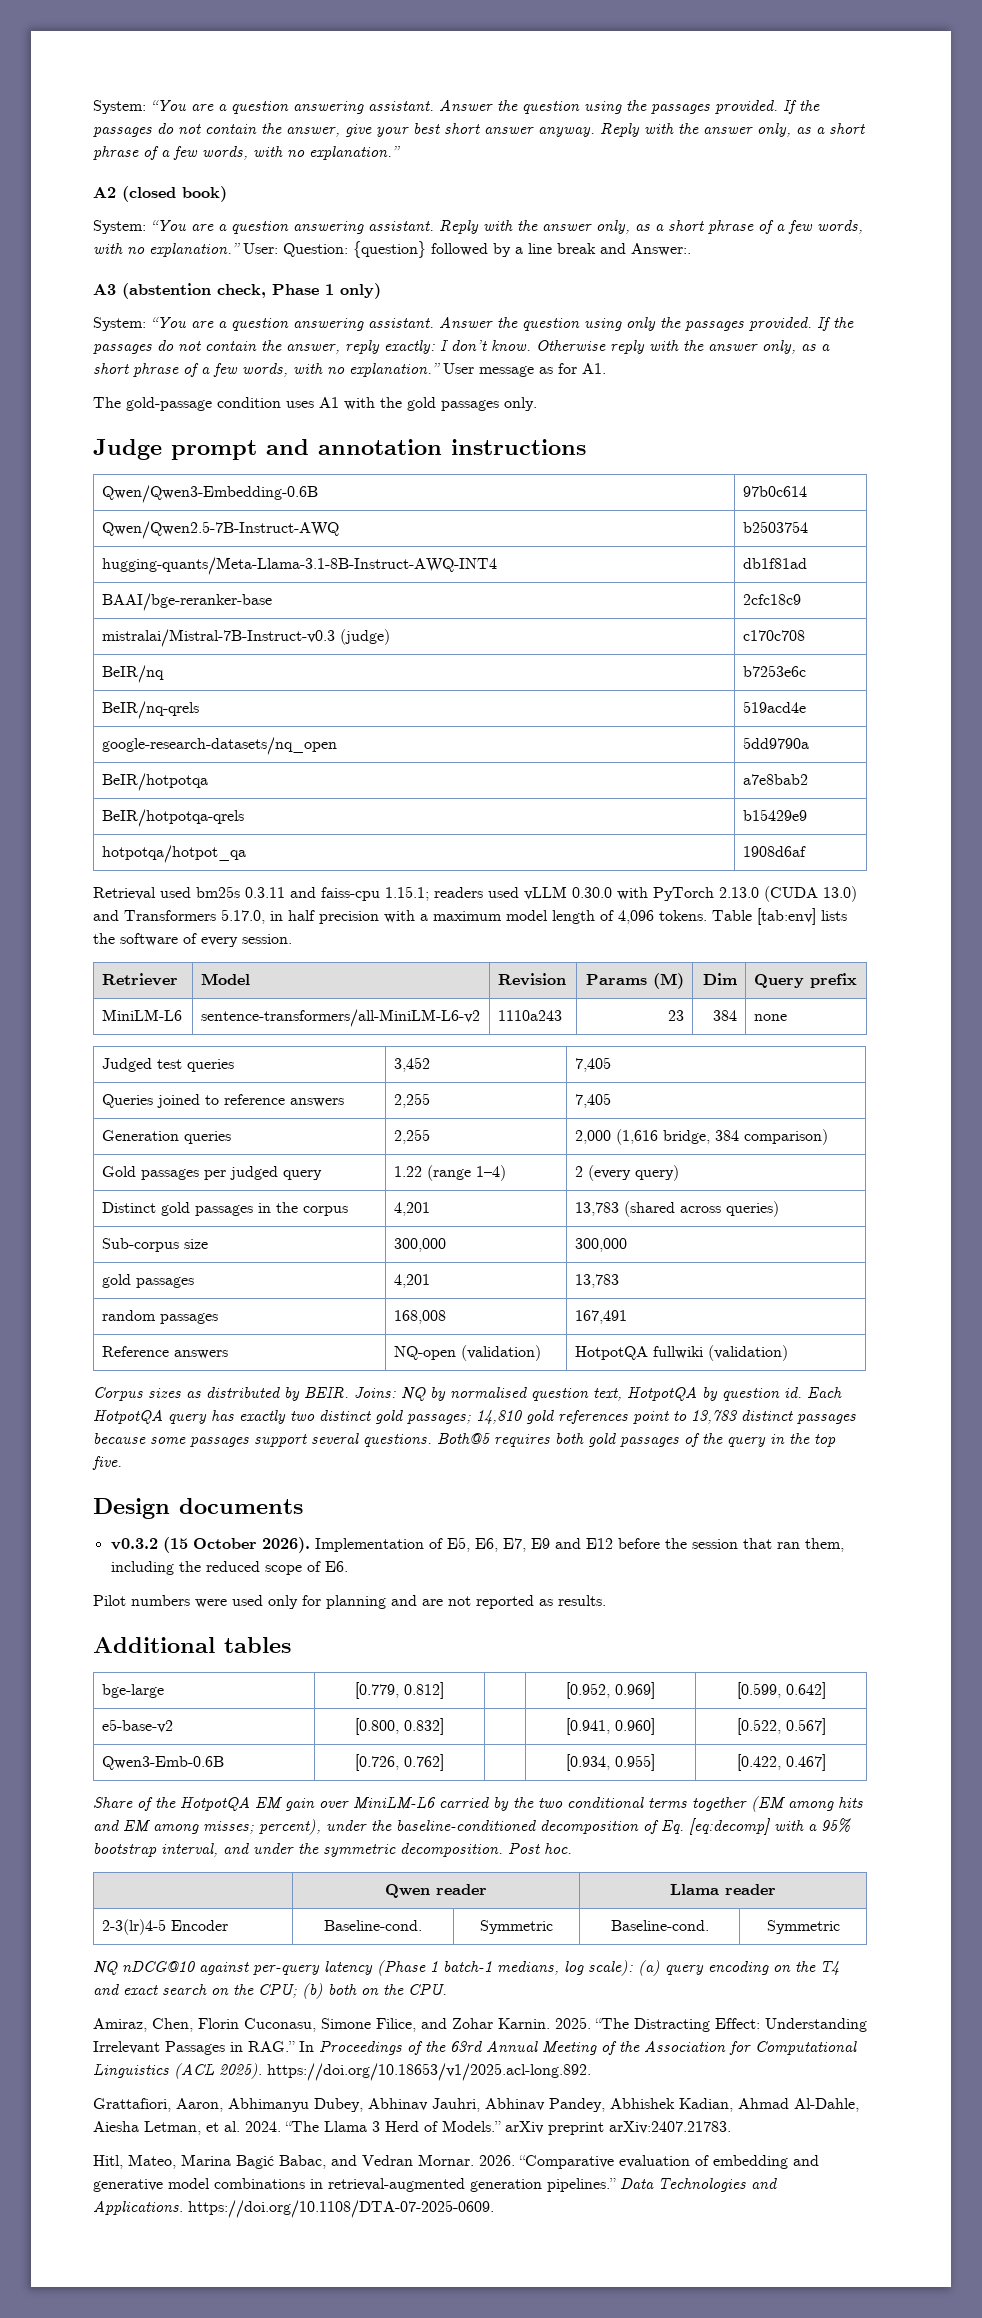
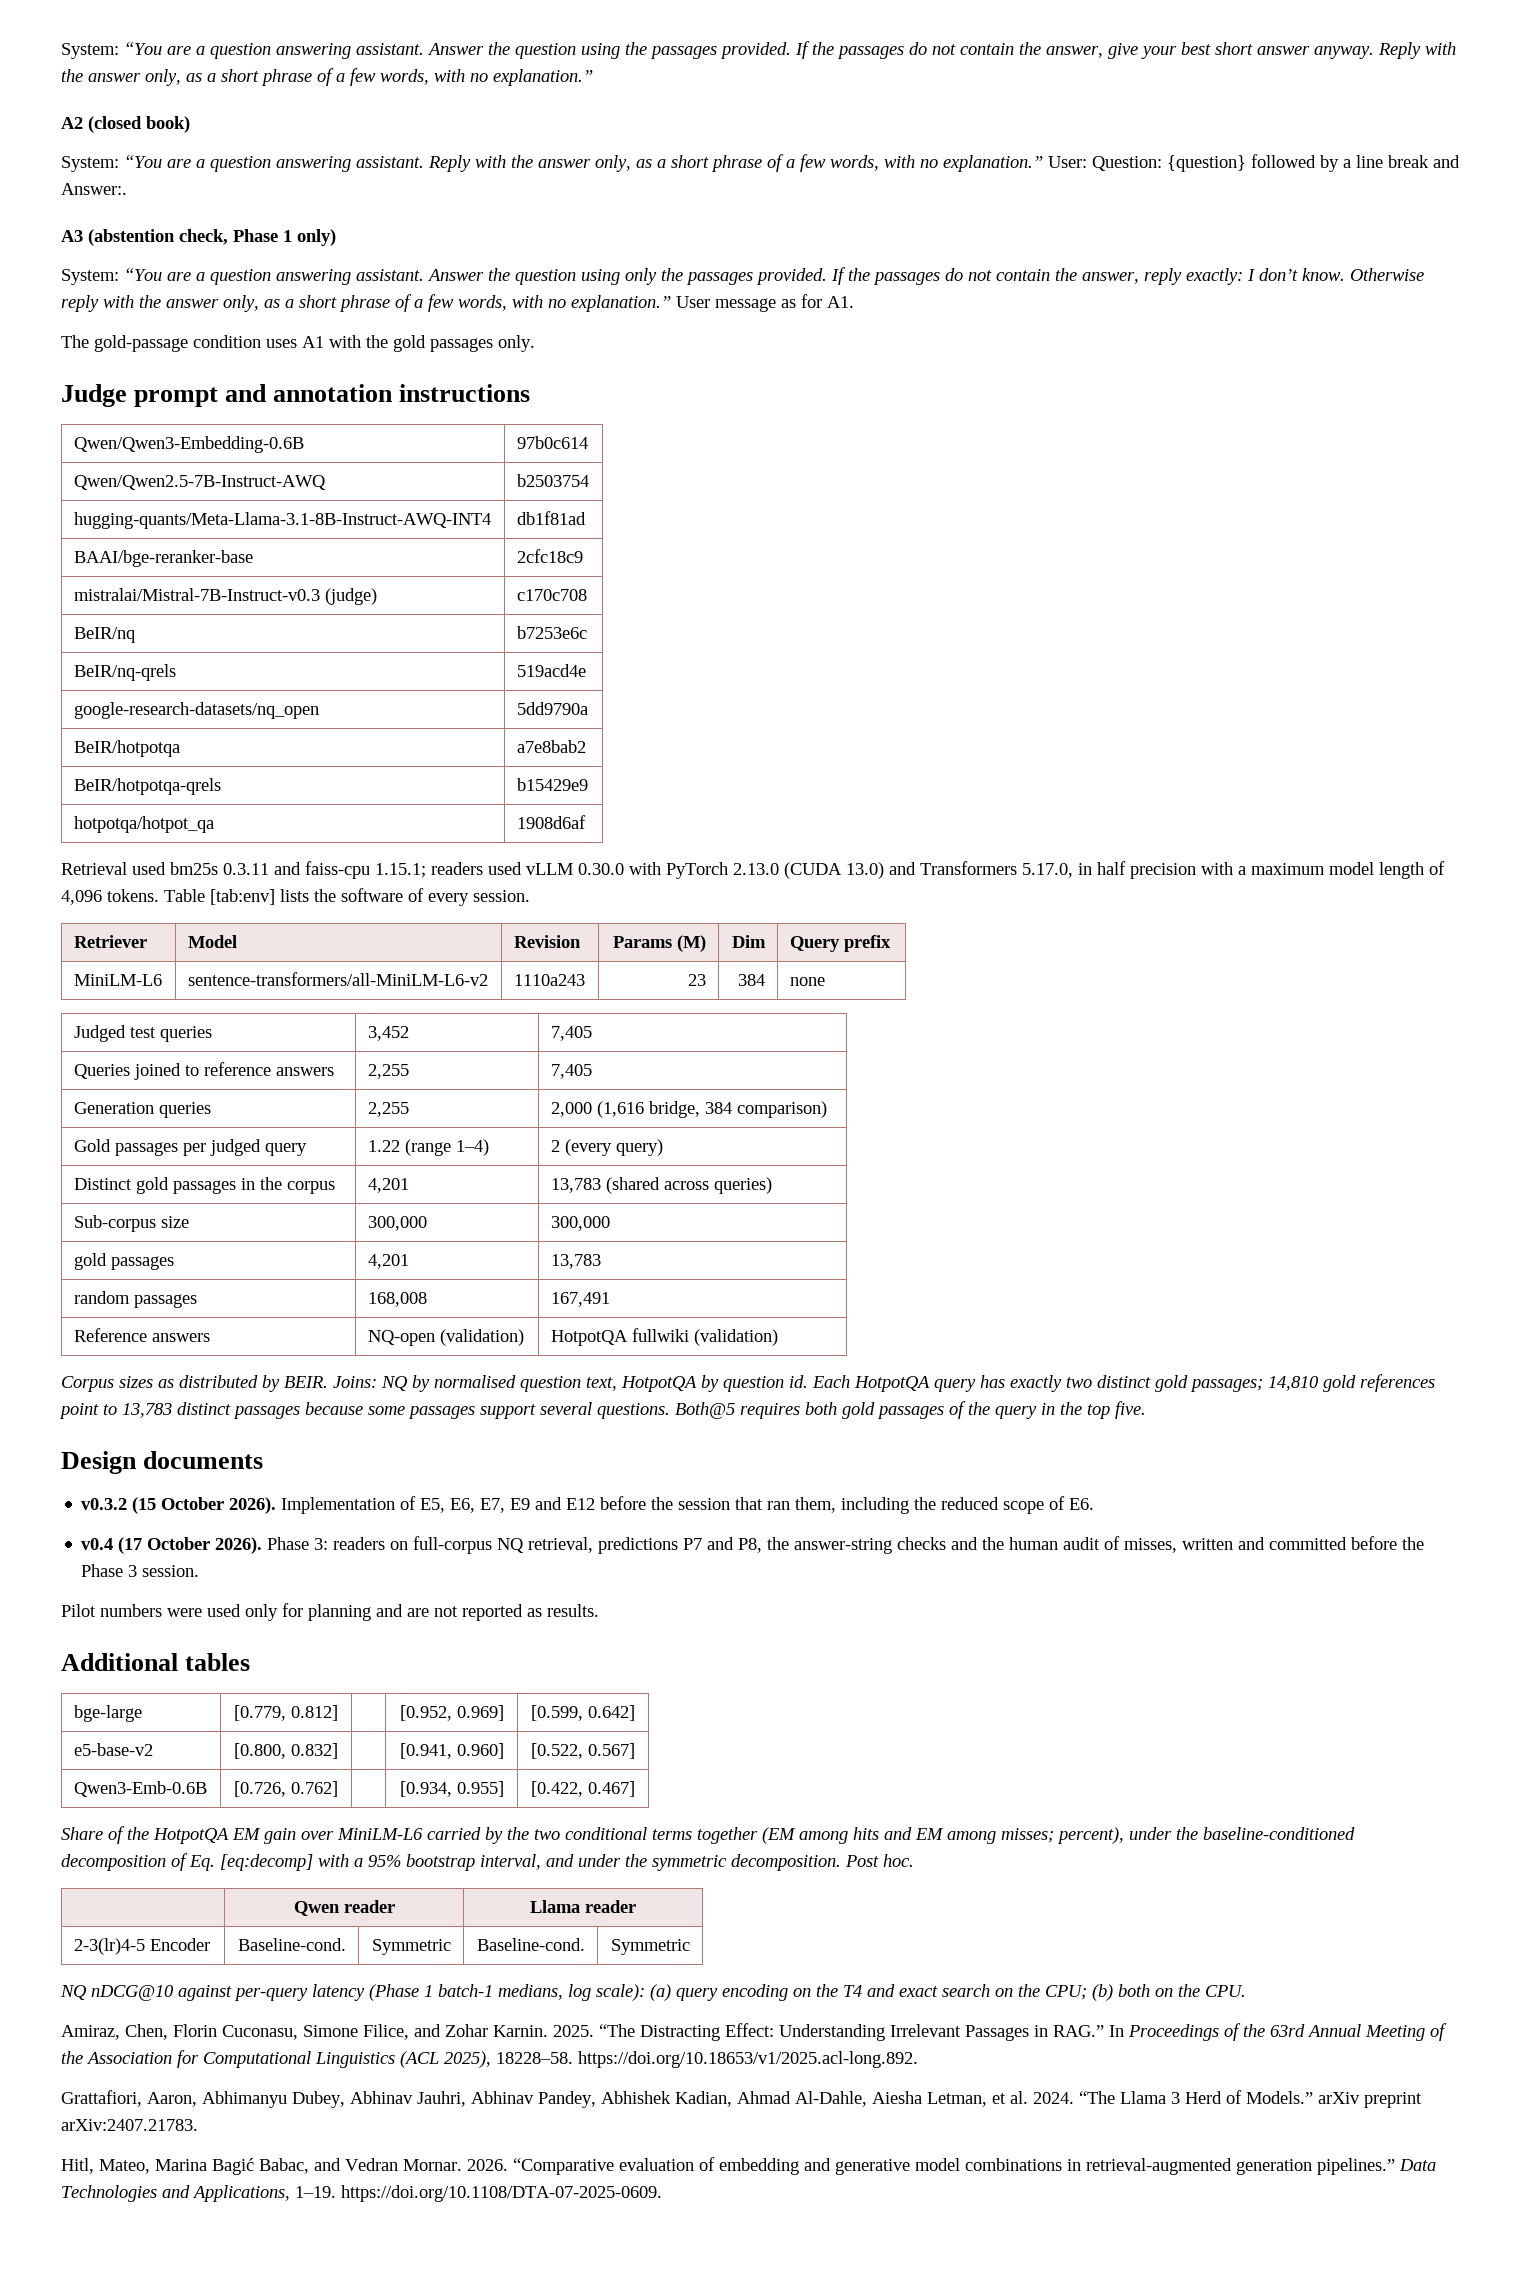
(348, 1566) none -> [81,1536,1425,1554] [81,1564,200,1577] // v0.4 (17 October 2026). Phase 3: readers on full-corpus NQ retrieval, predictions P7 and P8, the answer-string checks and the human audit of misses, written and committed before the Phase 3 session.
[219,2063,262,2079] 2025). -> [444,2051,573,2068] 2025), 18228–58.
[93,2200,183,2215] Applications. -> [192,2185,336,2202] Applications, 1–19.

